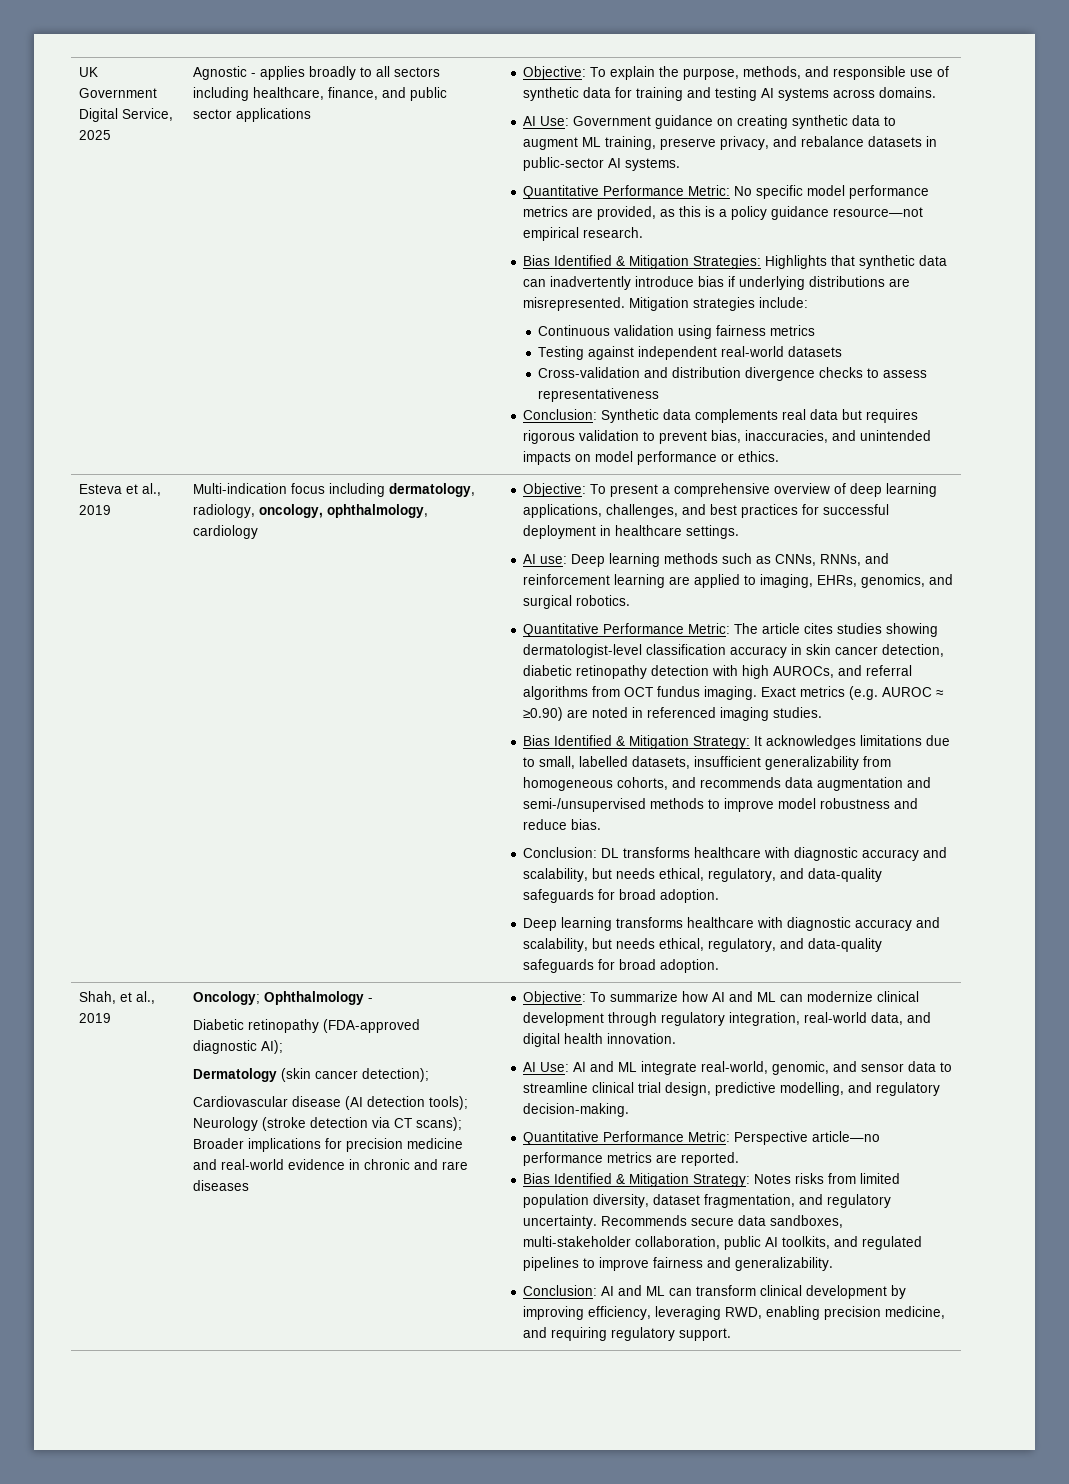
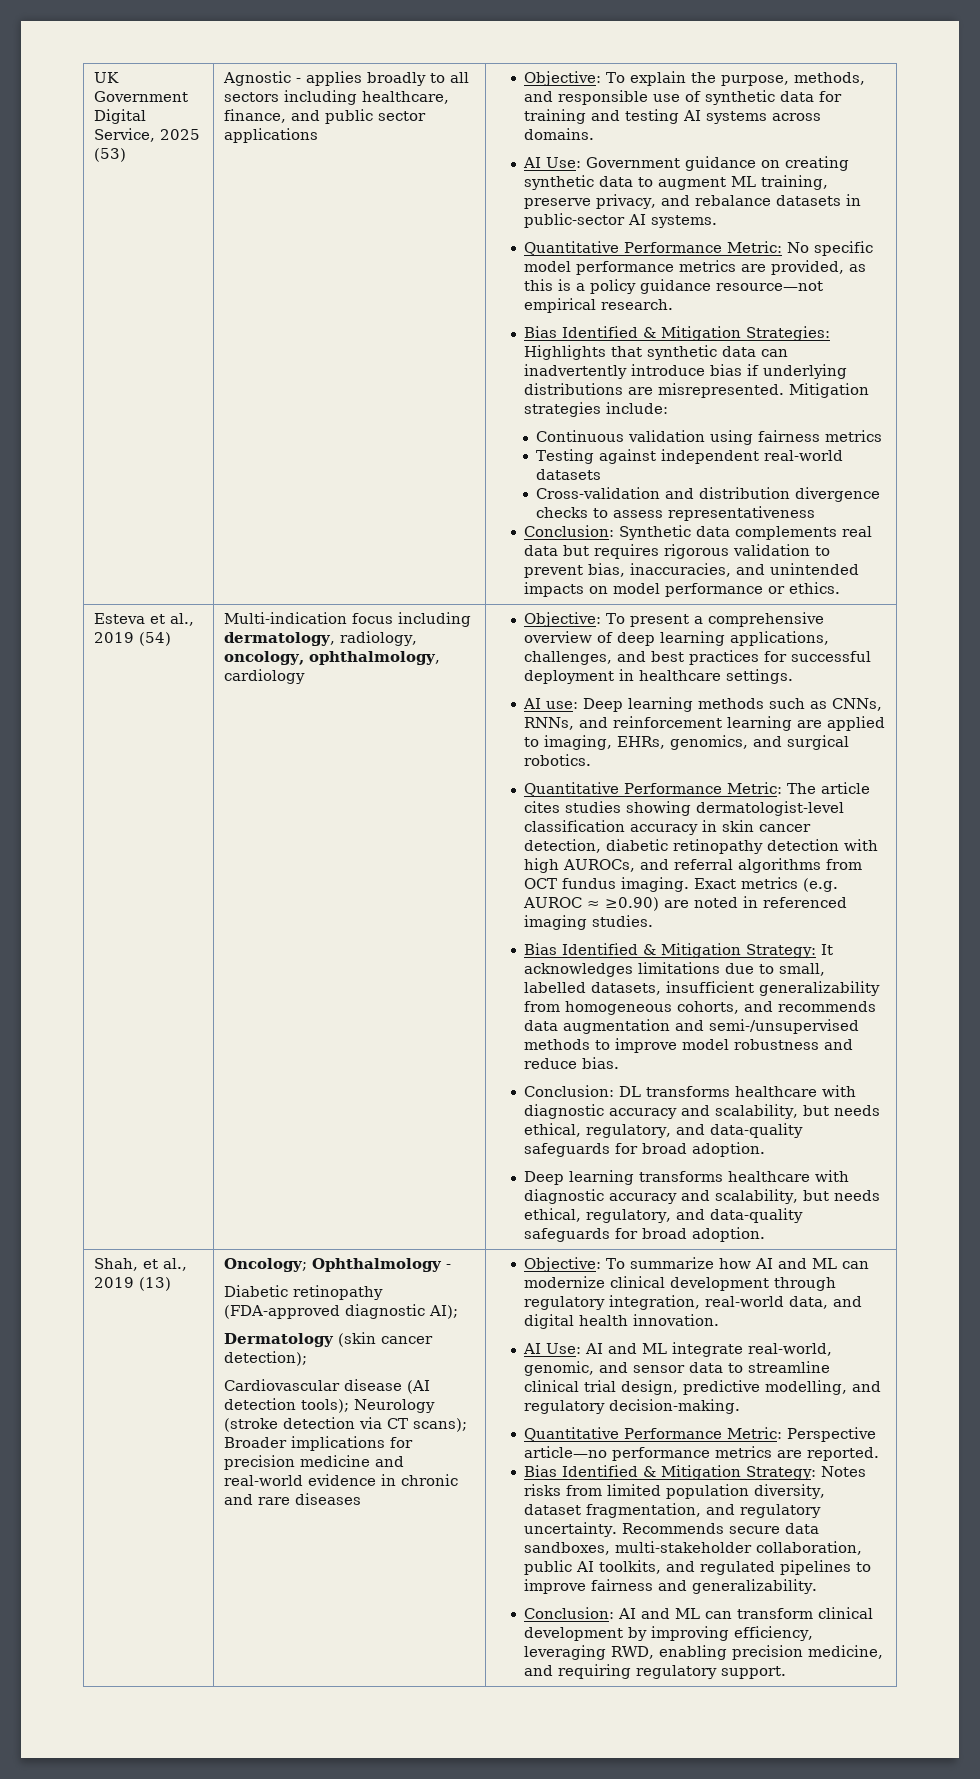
(111, 135) none -> [93,148,126,162] (53)
(111, 510) none -> [138,632,171,646] (54)
(111, 1018) none -> [138,1277,171,1291] (13)

